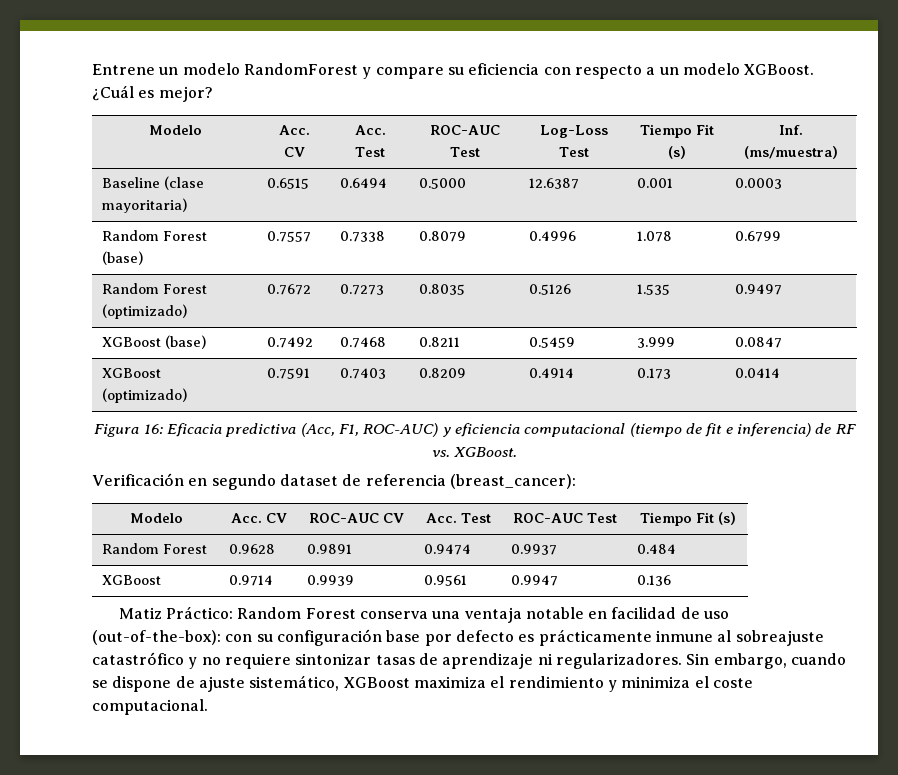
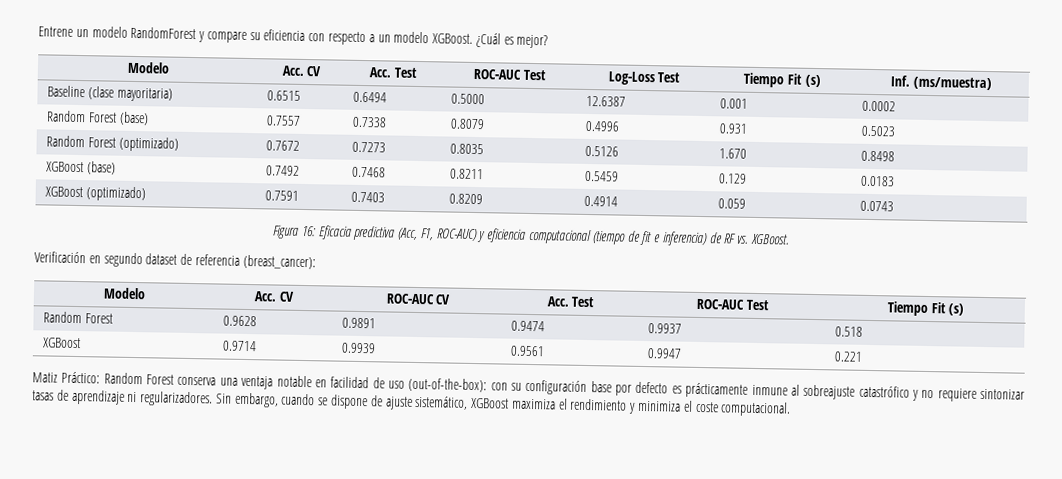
[735,178,783,189] 0.0003 -> [862,100,897,112] 0.0002
[637,231,673,242] [735,231,782,242] 1.078 | 0.6799 -> [719,123,749,134] [861,125,897,137] 0.931 | 0.5023
[637,284,671,295] [735,284,783,295] 1.535 | 0.9497 -> [719,148,748,159] [861,150,896,162] 1.670 | 0.8498
[637,337,676,348] [735,337,783,348] 3.999 | 0.0847 -> [719,173,748,184] [860,175,896,187] 0.129 | 0.0183
[637,368,672,379] [735,368,781,378] 0.173 | 0.0414 -> [718,198,747,209] [860,200,895,212] 0.059 | 0.0743
[637,544,677,554] 0.484 -> [835,326,864,337] 0.518
[637,575,672,586] 0.136 -> [834,351,864,362] 0.221

